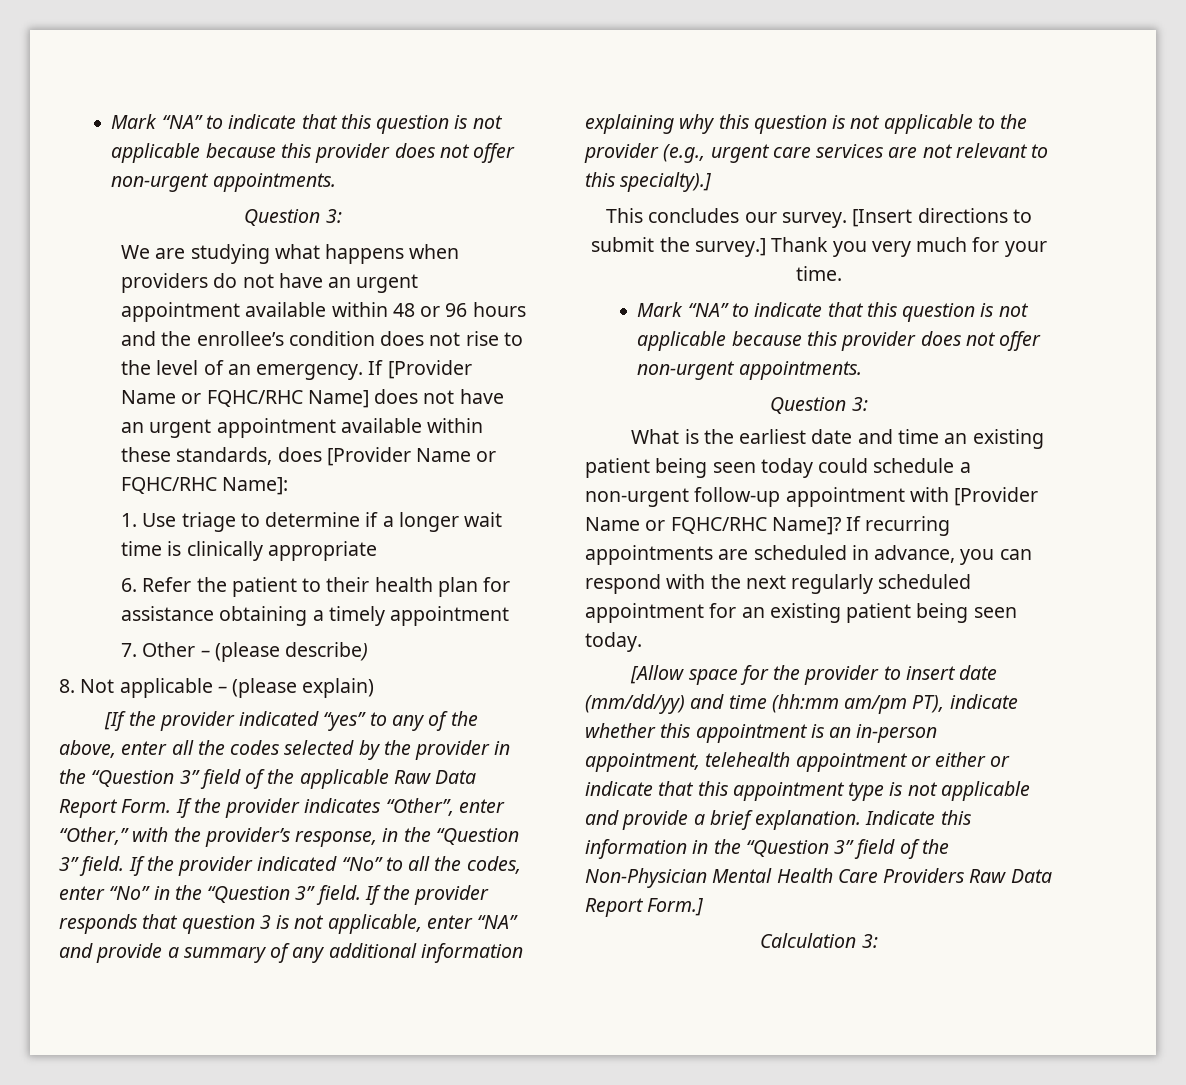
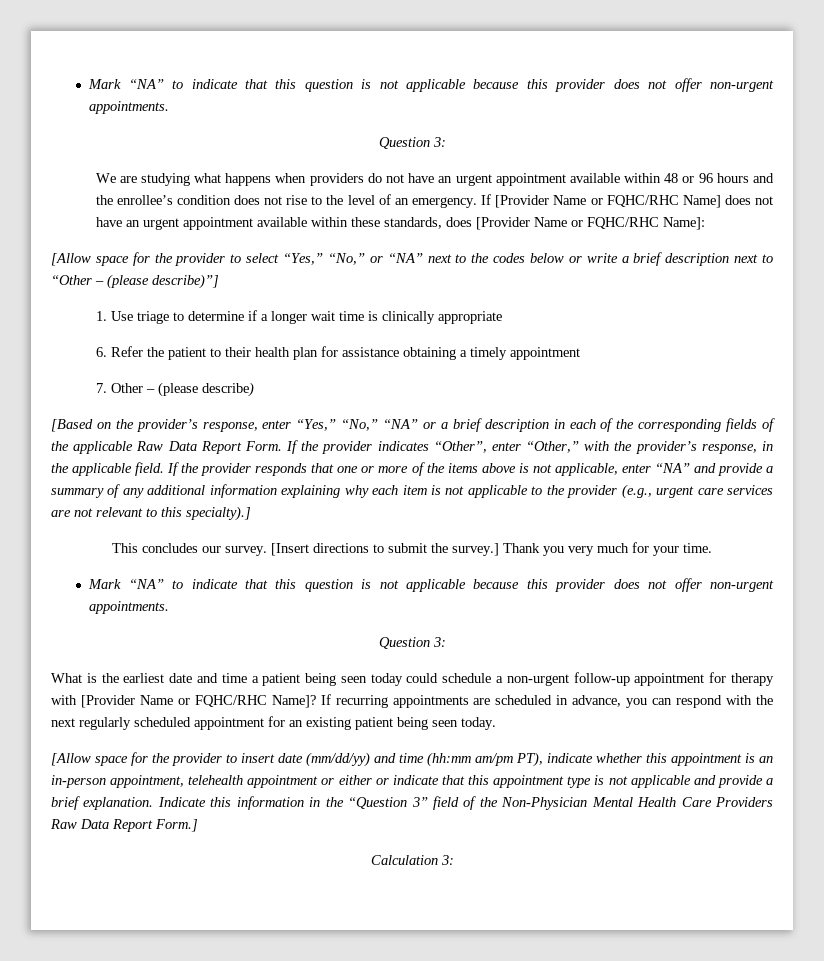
(289, 486) none -> [51,252,774,266] [51,274,219,289] // [Allow space for the provider to select “Yes,” “No,” or “NA” next to the codes below or write a brief description next to “Other – (please describe)”]
[59,678,375,698] [104,711,478,731] [59,740,511,760] [59,769,241,789] 8. Not applicable – (please explain) // [If the provider indicated “yes” to any of the above, enter all the codes selected by the provider in the “Question 3” field -> [51,418,758,432] [Based on the provider’s response, enter “Yes,” “No,” “NA” or a brief description in each of the corresponding fields
[435,828,519,845] [59,856,521,876] [59,885,316,903] “Question 3” field. If the provider indicated “No” to all the codes, enter “No” in the “Question 3” -> [72,463,133,476] applicable
[181,915,271,934] question 3 -> [337,462,516,476] one or more of the items above
[718,114,827,134] this question -> [372,485,427,495] each item
[944,429,1044,449] an existing -> [251,676,259,683] a
(905, 497) none -> [709,672,774,686] for therapy

